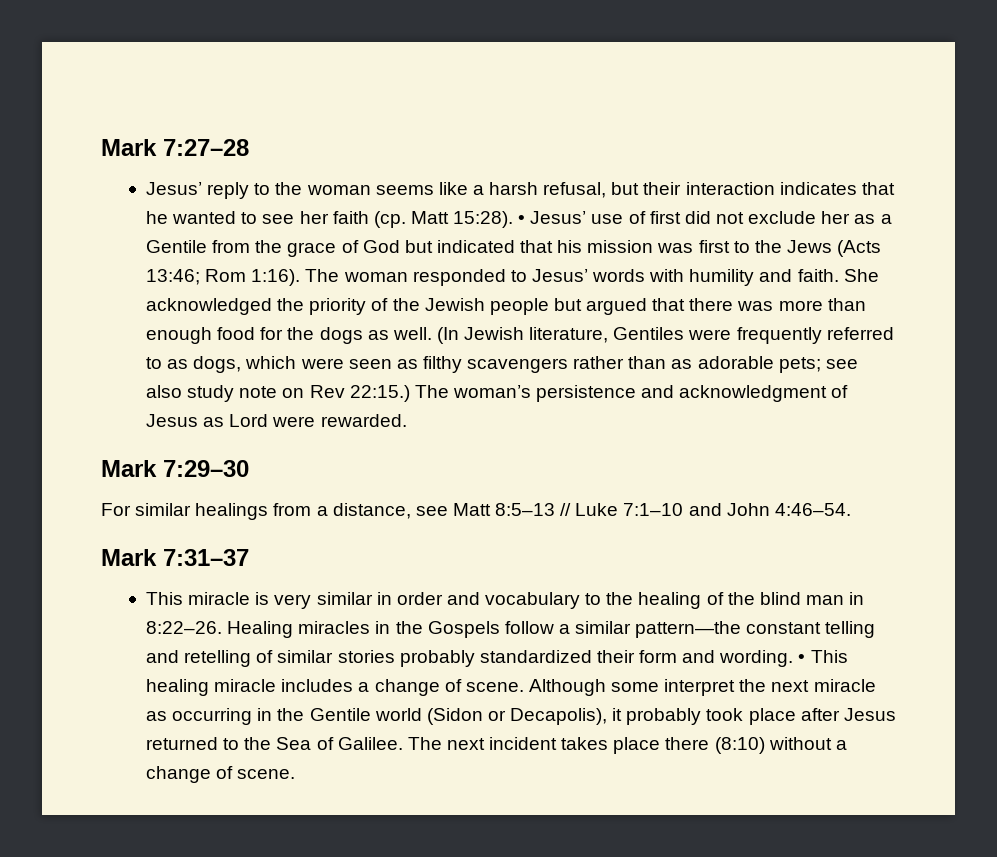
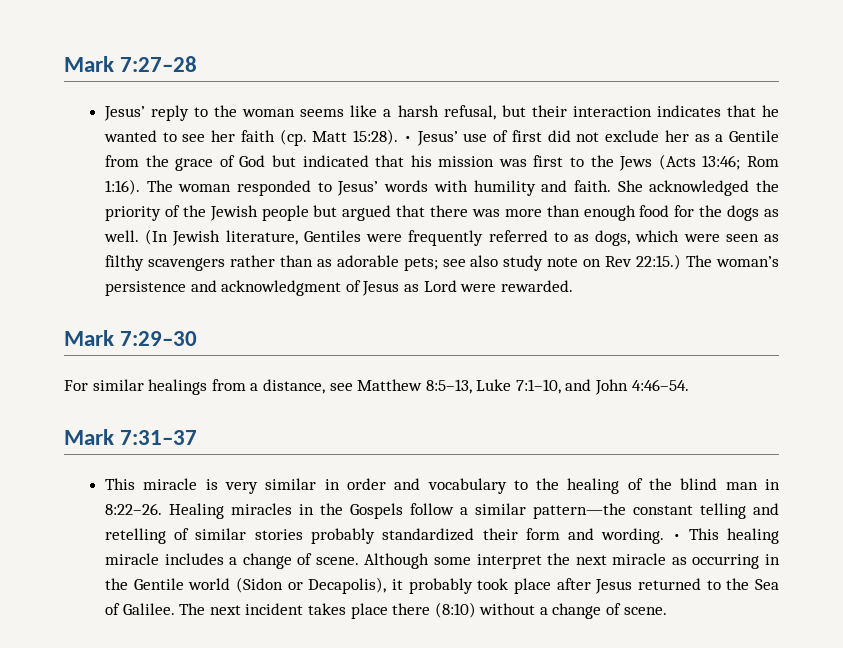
[452,503,684,516] Matt 8:5–13 // Luke 7:1–10 -> [357,379,561,394] Matthew 8:5–13, Luke 7:1–10,

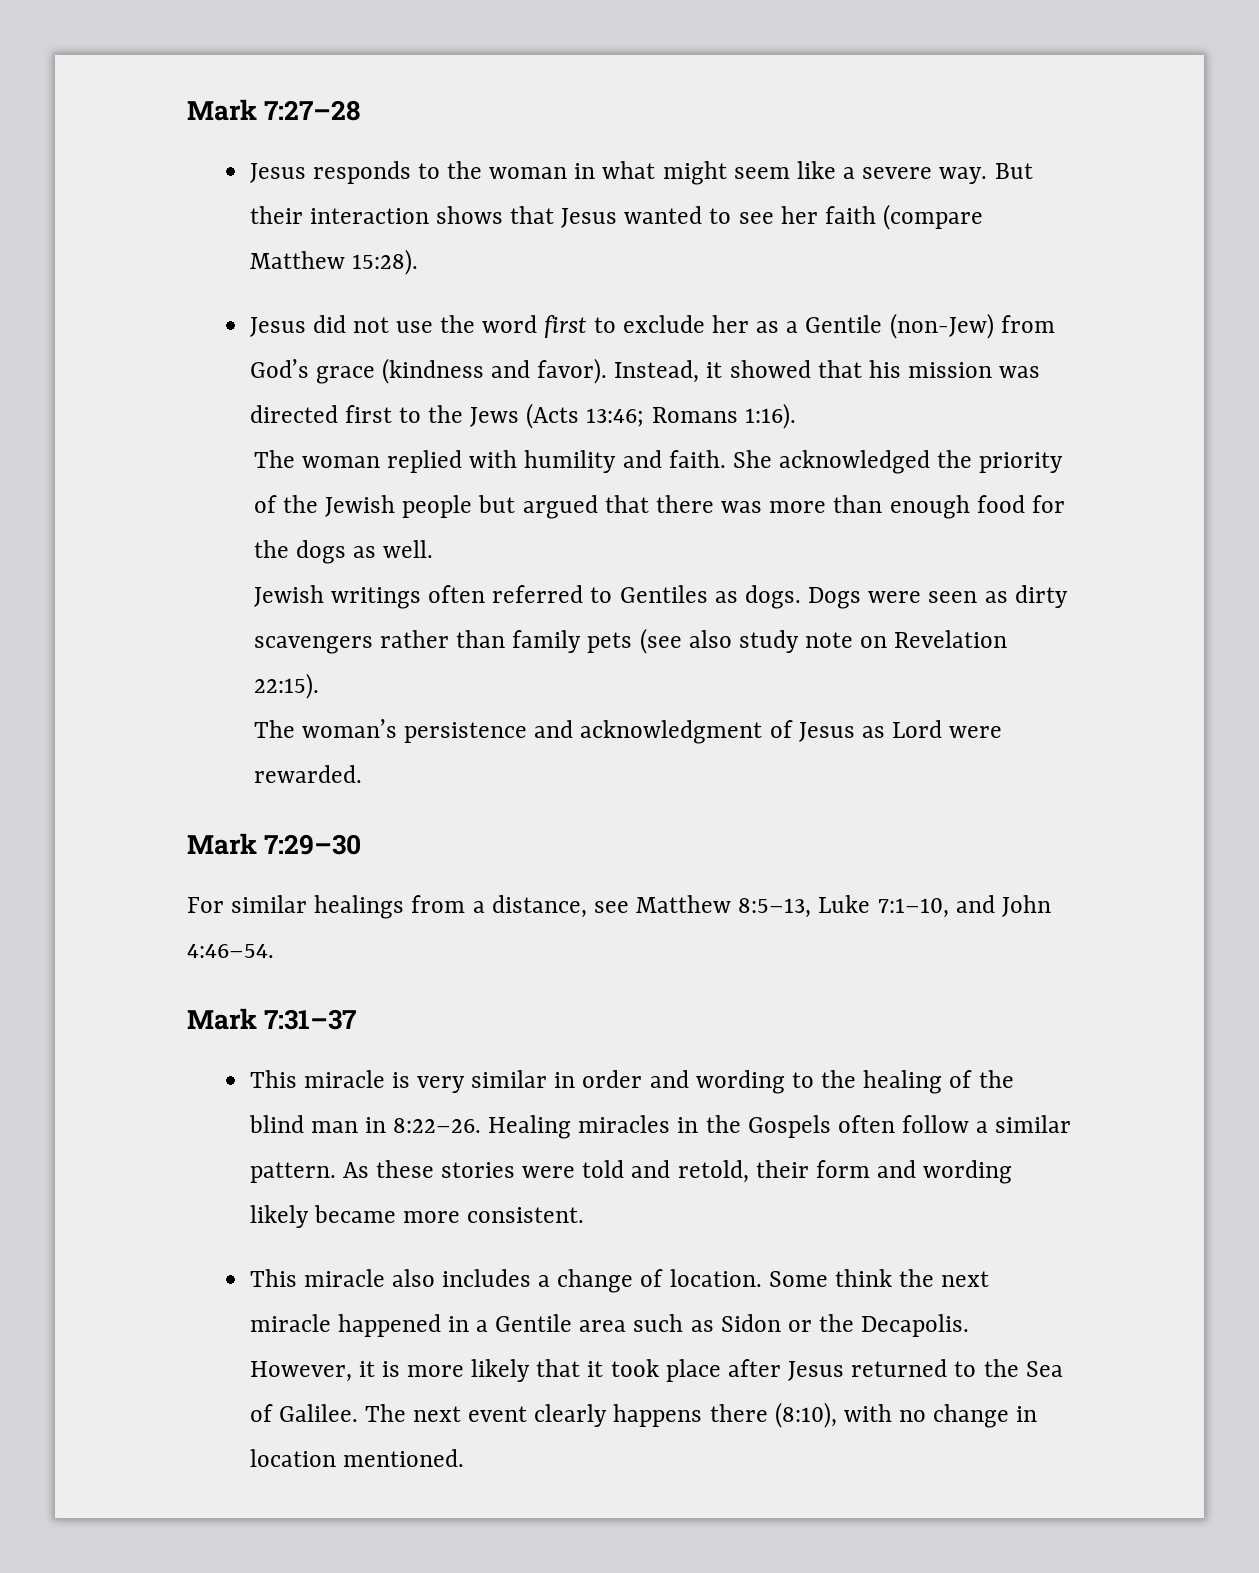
[103,105,190,121] Jesus’ reply -> [249,161,411,184] Jesus responds
[300,105,779,120] seems like a harsh refusal, but their interaction indicates that he -> [574,161,1033,185] [249,206,618,228] in what might seem like a severe way. But their interaction shows that Jesus
[279,129,348,146] (cp. Matt -> [883,204,984,230] [249,251,345,269] (compare Matthew
[403,130,600,146] • Jesus’ use of first did not -> [249,315,616,338] // Jesus did not use the word first to
[104,155,369,171] from the grace of God but indicated -> [889,313,1055,339] [249,358,811,384] (non-Jew) from God’s grace (kindness and favor). Instead, it showed
(527, 163) none -> [249,405,338,423] directed
[747,156,780,167] Rom -> [651,407,738,423] Romans
(140, 187) none -> (796, 416) //
[237,180,429,196] responded to Jesus’ words -> [387,450,463,473] replied
[145,229,680,246] (In Jewish literature, Gentiles were frequently referred to as dogs, which -> [253,585,862,609] // Jewish writings often referred to Gentiles as dogs. Dogs
[104,255,144,271] filthy -> [1014,585,1068,608] dirty
[316,255,466,271] as adorable pets; see -> [512,628,682,654] family pets (see
[605,254,682,270] Rev 22:15.) -> [894,630,1008,648] [253,673,319,699] Revelation 22:15). //
[427,478,507,494] vocabulary -> [695,1070,785,1094] wording
(403, 511) none -> [837,1115,895,1133] often
[532,503,779,519] [104,528,779,544] [104,553,780,569] [104,577,473,594] pattern—the constant telling and retelling of similar stories probably standardized their form and wording. • This healing miracle includes a change of scene. Although some interpret the next miracle as occurring in the Gentile world (Sidon or Decapolis), it probably -> [249,1160,1013,1184] [249,1205,585,1228] [249,1269,990,1293] [249,1314,970,1337] [249,1359,604,1382] pattern. As these stories were told and retold, their form and wording likely became more consistent. // This miracle also includes a change of location. Some think the next miracle happened in a Gentile area such as Sidon or the Decapolis. However, it is more likely that it
[245,602,667,619] incident takes place there (8:10) without a change of scene. -> [468,1402,1038,1428] [249,1449,464,1467] event clearly happens there (8:10), with no change in location mentioned.

